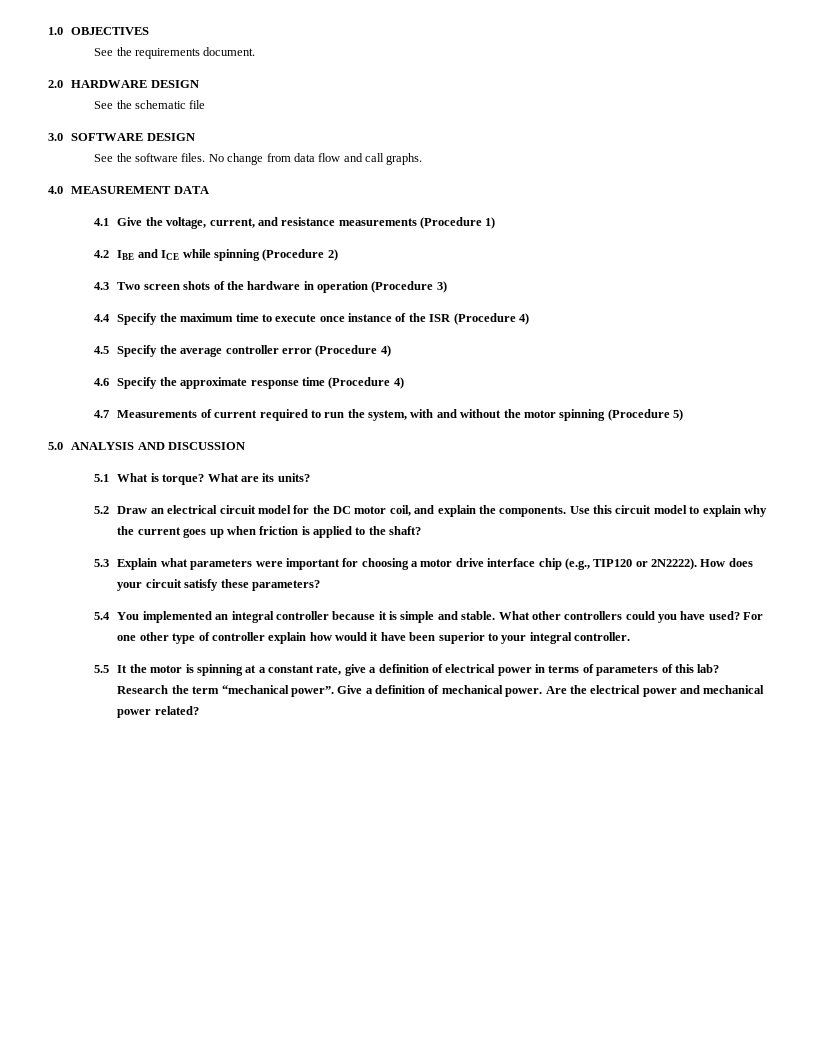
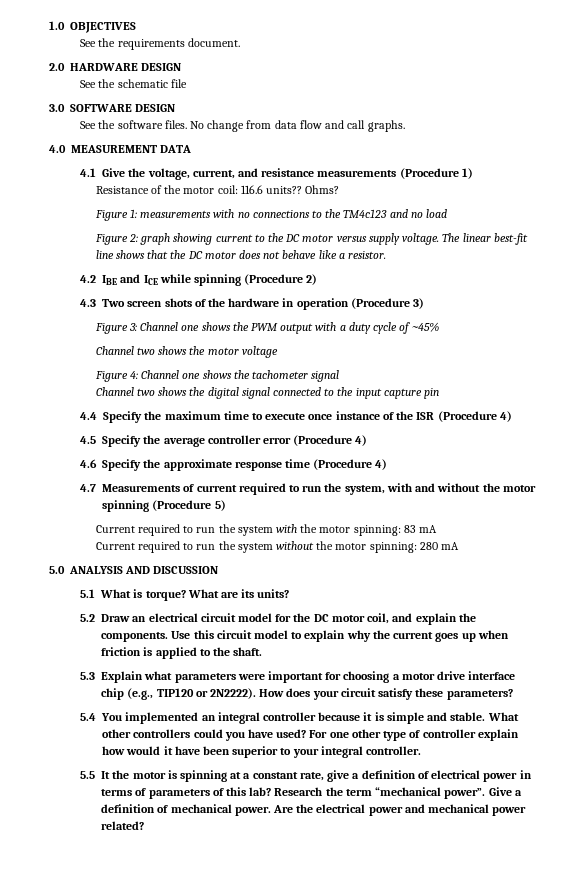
(496, 223) none -> [95,185,340,194] [94,209,448,221] [94,233,528,245] [95,250,387,259] // Resistance of the motor coil: 116.6 units?? Ohms? // Figure 1: measurements with no connections to the TM4c123 and no load // Figure 2: graph showing current to the DC motor versus supply voltage. The linear best-fit line shows that the DC motor does not behave like a resistor.
(447, 287) none -> [94,322,439,334] [95,346,278,358] [94,370,340,382] [95,387,440,399] // Figure 3: Channel one shows the PWM output with a duty cycle of ~45% // Channel two shows the motor voltage // Figure 4: Channel one shows the tachometer signal // Channel two shows the digital signal connected to the input capture pin
(684, 415) none -> [95,524,438,536] [95,541,460,553] // Current required to run the system with the motor spinning: 83 mA // Current required to run the system without the motor spinning: 280 mA
[389,526,422,535] shaft? -> [233,647,263,656] shaft.

